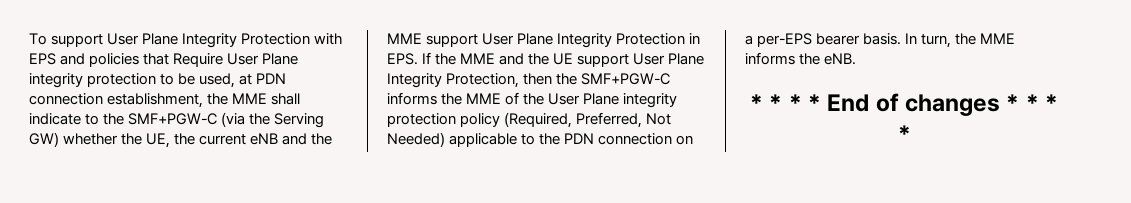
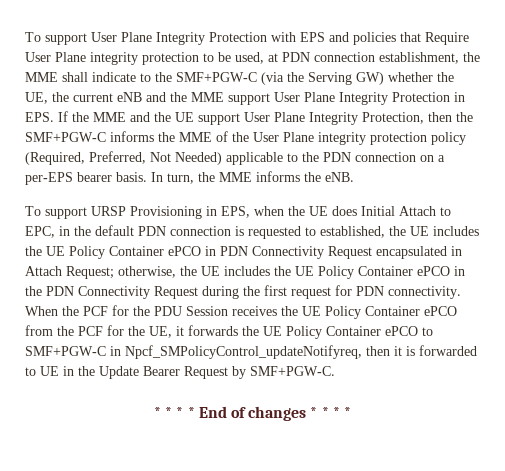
(857, 59) none -> [25,206,451,219] [25,225,479,239] [25,246,462,259] [25,266,465,279] [25,285,461,299] [25,305,457,319] [25,325,433,339] [25,345,477,359] [25,366,335,379] // To support URSP Provisioning in EPS, when the UE does Initial Attach to EPC, in the default PDN connection is requested to established, the UE includes the UE Policy Container ePCO in PDN Connectivity Request encapsulated in Attach Request; otherwise, the UE includes the UE Policy Container ePCO in the PDN Connectivity Request during the first request for PDN connectivity. When the PCF for the PDU Session receives the UE Policy Container ePCO from the PCF for the UE, it forwards the UE Policy Container ePCO to SMF+PGW-C in Npcf_SMPolicyControl_updateNotifyreq, then it is forwarded to UE in the Update Bearer Request by SMF+PGW-C.

